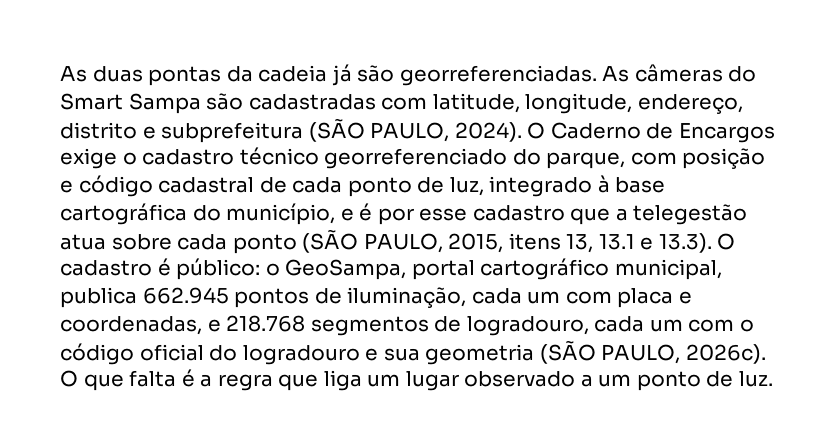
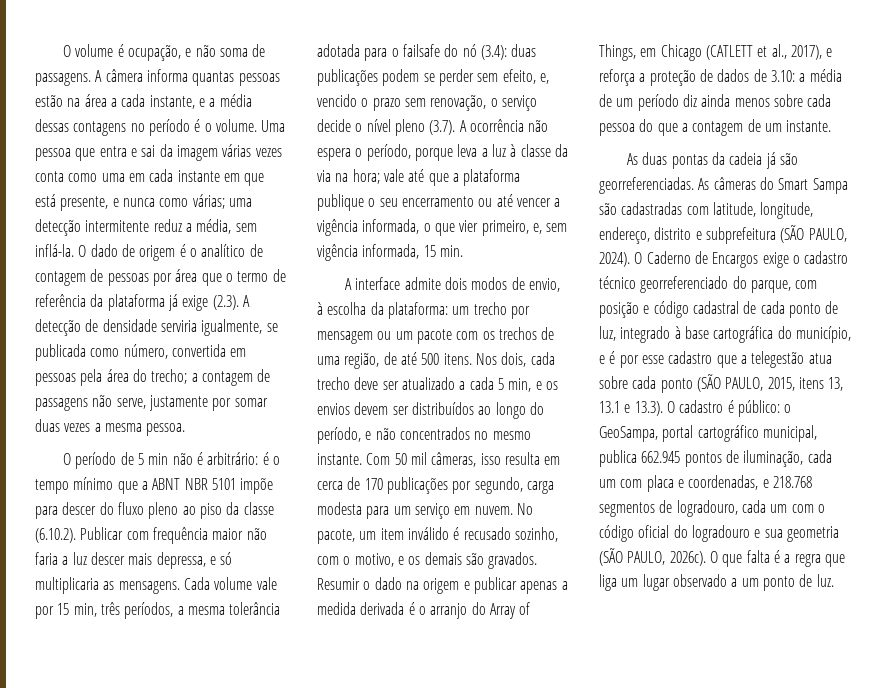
(60, 74) none -> [62,44,266,61] [35,69,280,86] [35,94,252,109] [35,119,286,136] [35,144,282,161] [35,169,265,186] [35,194,252,211] [35,219,257,236] [35,244,263,261] [35,269,286,286] [35,294,250,311] [35,319,278,336] [35,344,247,361] [35,369,271,386] [35,394,268,411] [35,419,186,436] [62,452,280,469] [35,477,274,494] [35,502,274,519] [35,527,267,544] [35,552,233,569] [35,577,277,594] [35,602,281,619] [317,44,537,61] [317,69,549,86] [317,94,537,111] [317,119,549,136] [317,144,568,161] [317,169,521,186] [317,194,561,211] [317,219,568,236] [317,244,463,261] [344,277,560,292] [317,302,530,319] [317,327,555,344] [317,352,555,369] [317,377,558,392] [317,402,544,419] [317,427,531,444] [317,452,561,467] [317,477,554,494] [317,502,533,519] [317,527,558,544] [317,552,538,569] [317,577,568,594] [317,602,531,619] [599,44,833,61] [599,69,842,86] [599,94,832,111] [599,119,832,136] O volume é ocupação, e não soma de passagens. A câmera informa quantas pessoas estão na área a cada instante, e a média dessas contagens no período é o volume. Uma pessoa que entra e sai da imagem várias vezes conta como uma em cada instante em que está presente, e nunca como várias; uma detecção intermitente reduz a média, sem inflá-la. O dado de origem é o analítico de contagem de pessoas por área que o termo de referência da plataforma já exige (2.3). A detecção de densidade serviria igualmente, se publicada como número, convertida em pessoas pela área do trecho; a contagem de passagens não serve, justamente por somar duas vezes a mesma pessoa. // O período de 5 min não é arbitrário: é o tempo mínimo que a ABNT NBR 5101 impõe para descer do fluxo pleno ao piso da classe (6.10.2). Publicar com frequência maior não faria a luz descer mais depressa, e só multiplicaria as mensagens. Cada volume vale por 15 min, três períodos, a mesma tolerância adotada para o failsafe do nó (3.4): duas publicações podem se perder sem efeito, e, vencido o prazo sem renovação, o serviço decide o nível pleno (3.7). A ocorrência não espera o período, porque leva a luz à classe da via na hora; vale até que a plataforma publique o seu encerramento ou até vencer a vigência informada, o que vier primeiro, e, sem vigência informada, 15 min. // A interface admite dois modos de envio, à escolha da plataforma: um trecho por mensagem ou um pacote com os trechos de uma região, de até 500 itens. Nos dois, cada trecho deve ser atualizado a cada 5 min, e os envios devem ser distribuídos ao longo do período, e não concentrados no mesmo instante. Com 50 mil câmeras, isso resulta em cerca de 170 publicações por segundo, carga modesta para um serviço em nuvem. No pacote, um item inválido é recusado sozinho, com o motivo, e os demais são gravados. Resumir o dado na origem e publicar apenas a medida derivada é o arranjo do Array of Things, em Chicago (CATLETT et al., 2017), e reforça a proteção de dados de 3.10: a média de um período diz ainda menos sobre cada pessoa do que a contagem de um instante. //

